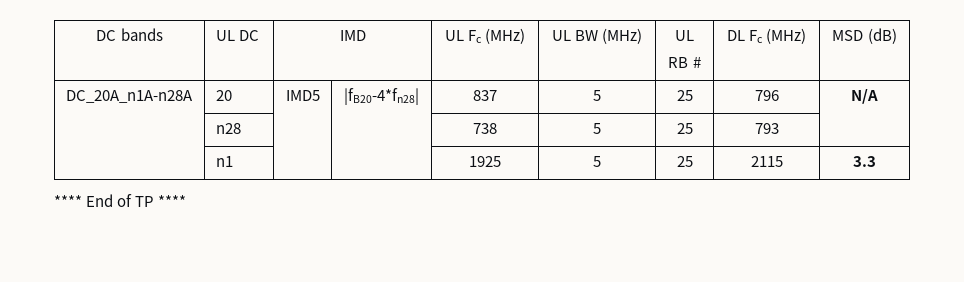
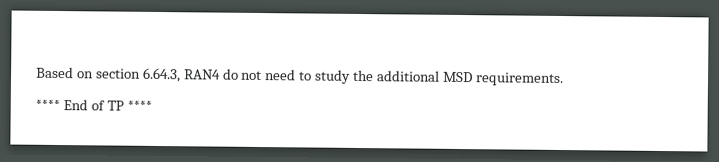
[96,28,163,41] [215,30,259,41] [339,30,366,41] [444,28,526,44] [551,28,643,44] [675,30,694,41] [668,56,701,68] [726,28,807,44] [832,28,897,44] [65,90,193,103] [215,90,232,101] [285,90,320,101] [344,88,419,105] [473,90,497,101] [593,90,601,101] [676,90,693,101] [754,90,779,101] [851,89,878,104] [215,123,241,134] [473,123,497,134] [593,123,601,134] [676,123,693,134] [754,123,779,134] [215,156,233,167] [469,156,501,167] [593,156,601,167] [676,156,693,167] [750,156,783,167] [853,156,876,167] DC bands | UL DC | IMD | UL Fc (MHz) | UL BW (MHz) | UL // RB # | DL Fc (MHz) | MSD (dB) // DC_20A_n1A-n28A | 20 | IMD5 | |fB20-4*fn28| | 837 | 5 | 25 | 796 | N/A // | n28 | | | 738 | 5 | 25 | 793 | // | n1 | | | 1925 | 5 | 25 | 2115 | 3.3 -> [36,66,564,87] Based on section 6.64.3, RAN4 do not need to study the additional MSD requirements.

